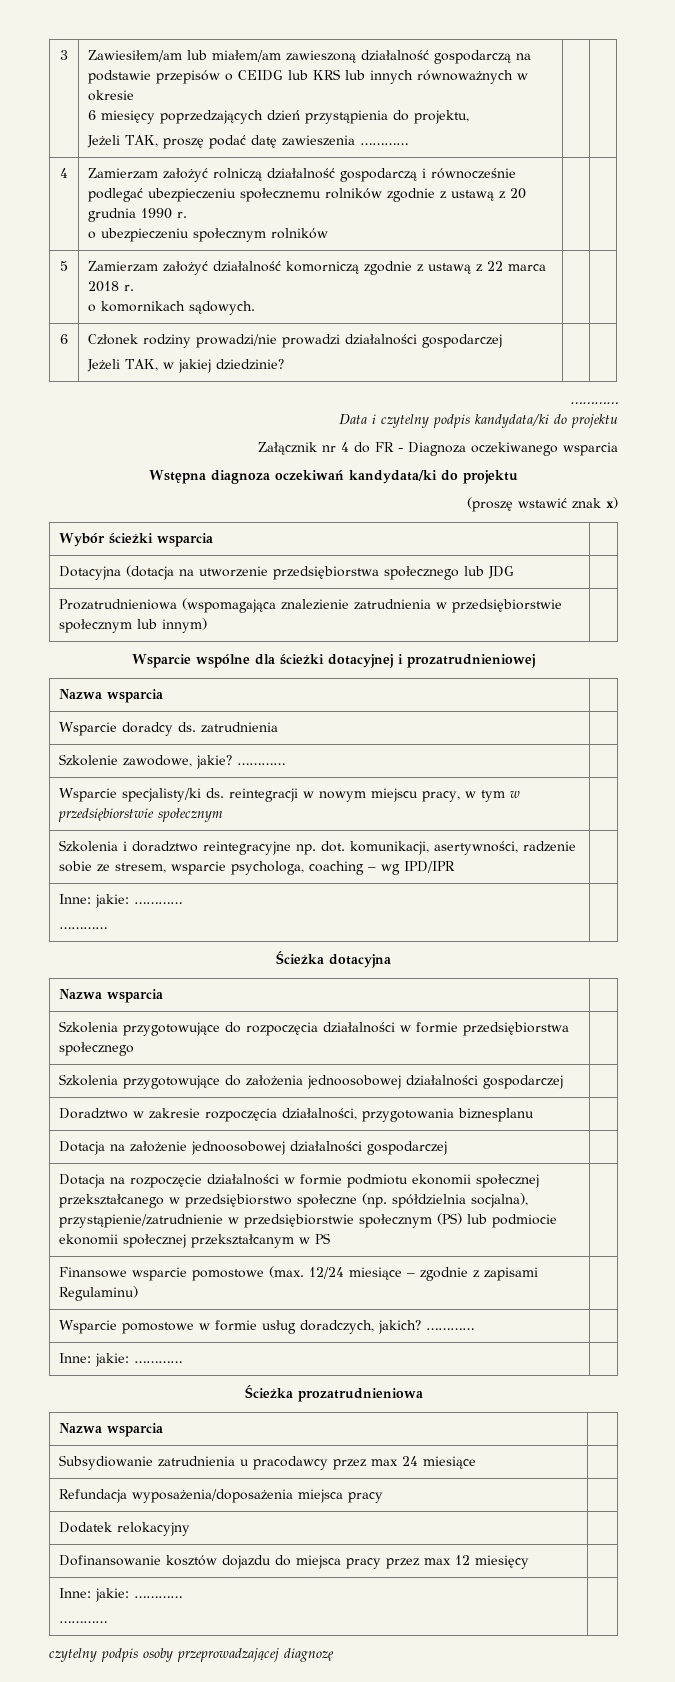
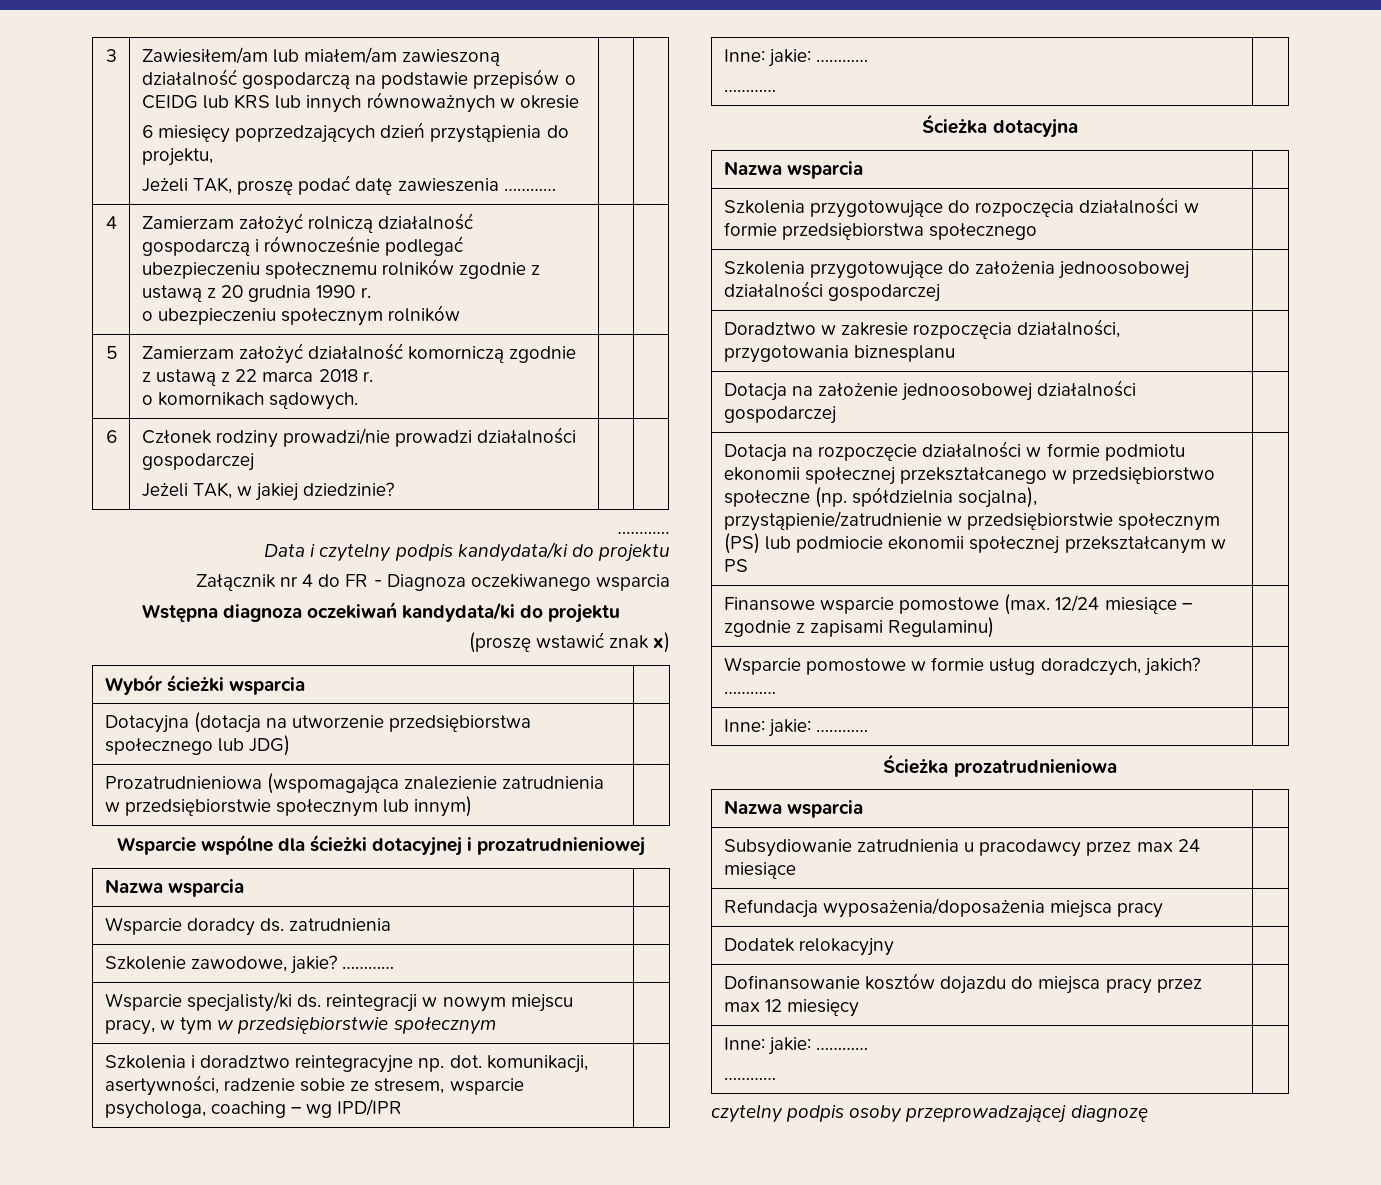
[488,566,515,579] JDG -> [249,735,291,756] JDG)

